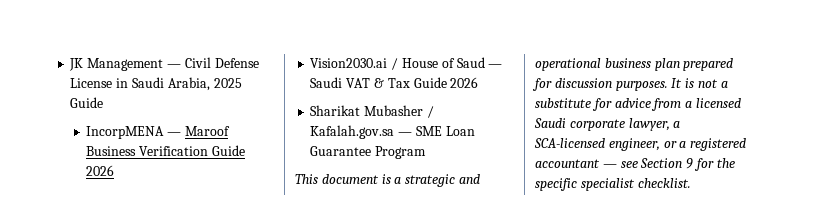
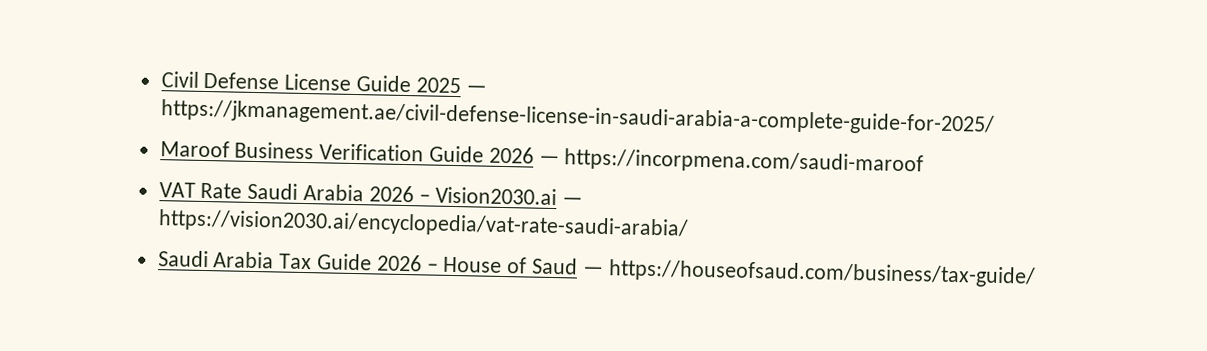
[69,57,259,71] [70,77,242,91] [70,97,104,108] [86,126,182,139] JK Management — Civil Defense License in Saudi Arabia, 2025 Guide // IncorpMENA — -> [160,71,487,94] [160,99,995,136] Civil Defense License Guide 2025 — https://jkmanagement.ae/civil-defense-license-in-saudi-arabia-a-complete-guide-for-2025/ //
[310,57,503,70] [310,77,479,88] [310,105,434,118] [310,125,475,139] [310,146,427,159] [295,174,480,187] [535,58,734,71] [532,78,728,91] [535,98,741,111] [534,118,681,131] [534,138,747,151] [535,158,735,171] [535,178,691,191] // Vision2030.ai / House of Saud — Saudi VAT & Tax Guide 2026 // Sharikat Mubasher / Kafalah.gov.sa — SME Loan Guarantee Program // This document is a strategic and operational business plan prepared for discussion purposes. It is not a substitute for advice from a licensed Saudi corporate lawyer, a SCA-licensed engineer, or a registered accountant — see Section 9 for the specific specialist checklist. -> [538,148,925,176] [158,182,584,206] [157,209,689,240] [157,250,1036,288] — https://incorpmena.com/saudi-maroof // VAT Rate Saudi Arabia 2026 – Vision2030.ai — https://vision2030.ai/encyclopedia/vat-rate-saudi-arabia/ // Saudi Arabia Tax Guide 2026 – House of Saud — https://houseofsaud.com/business/tax-guide/

